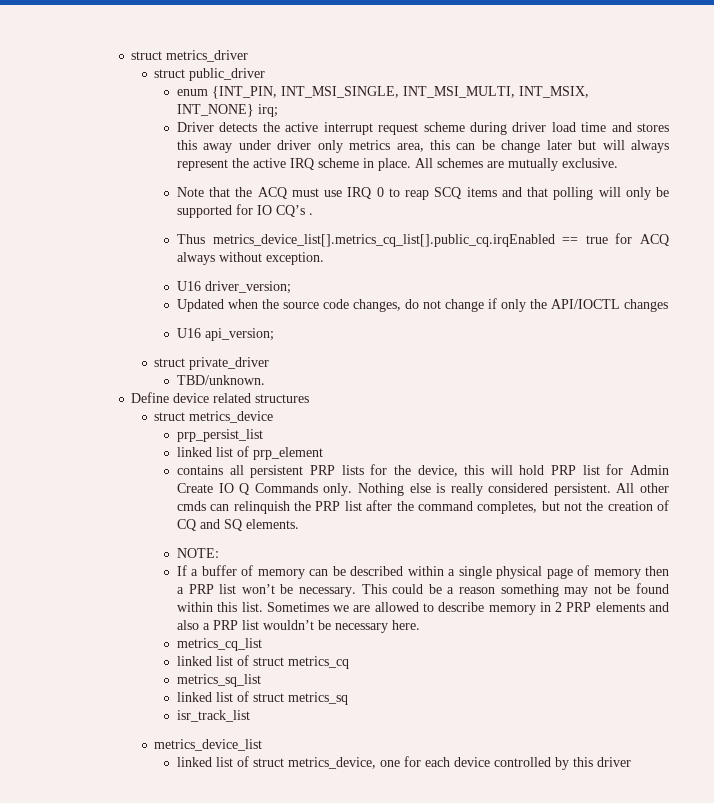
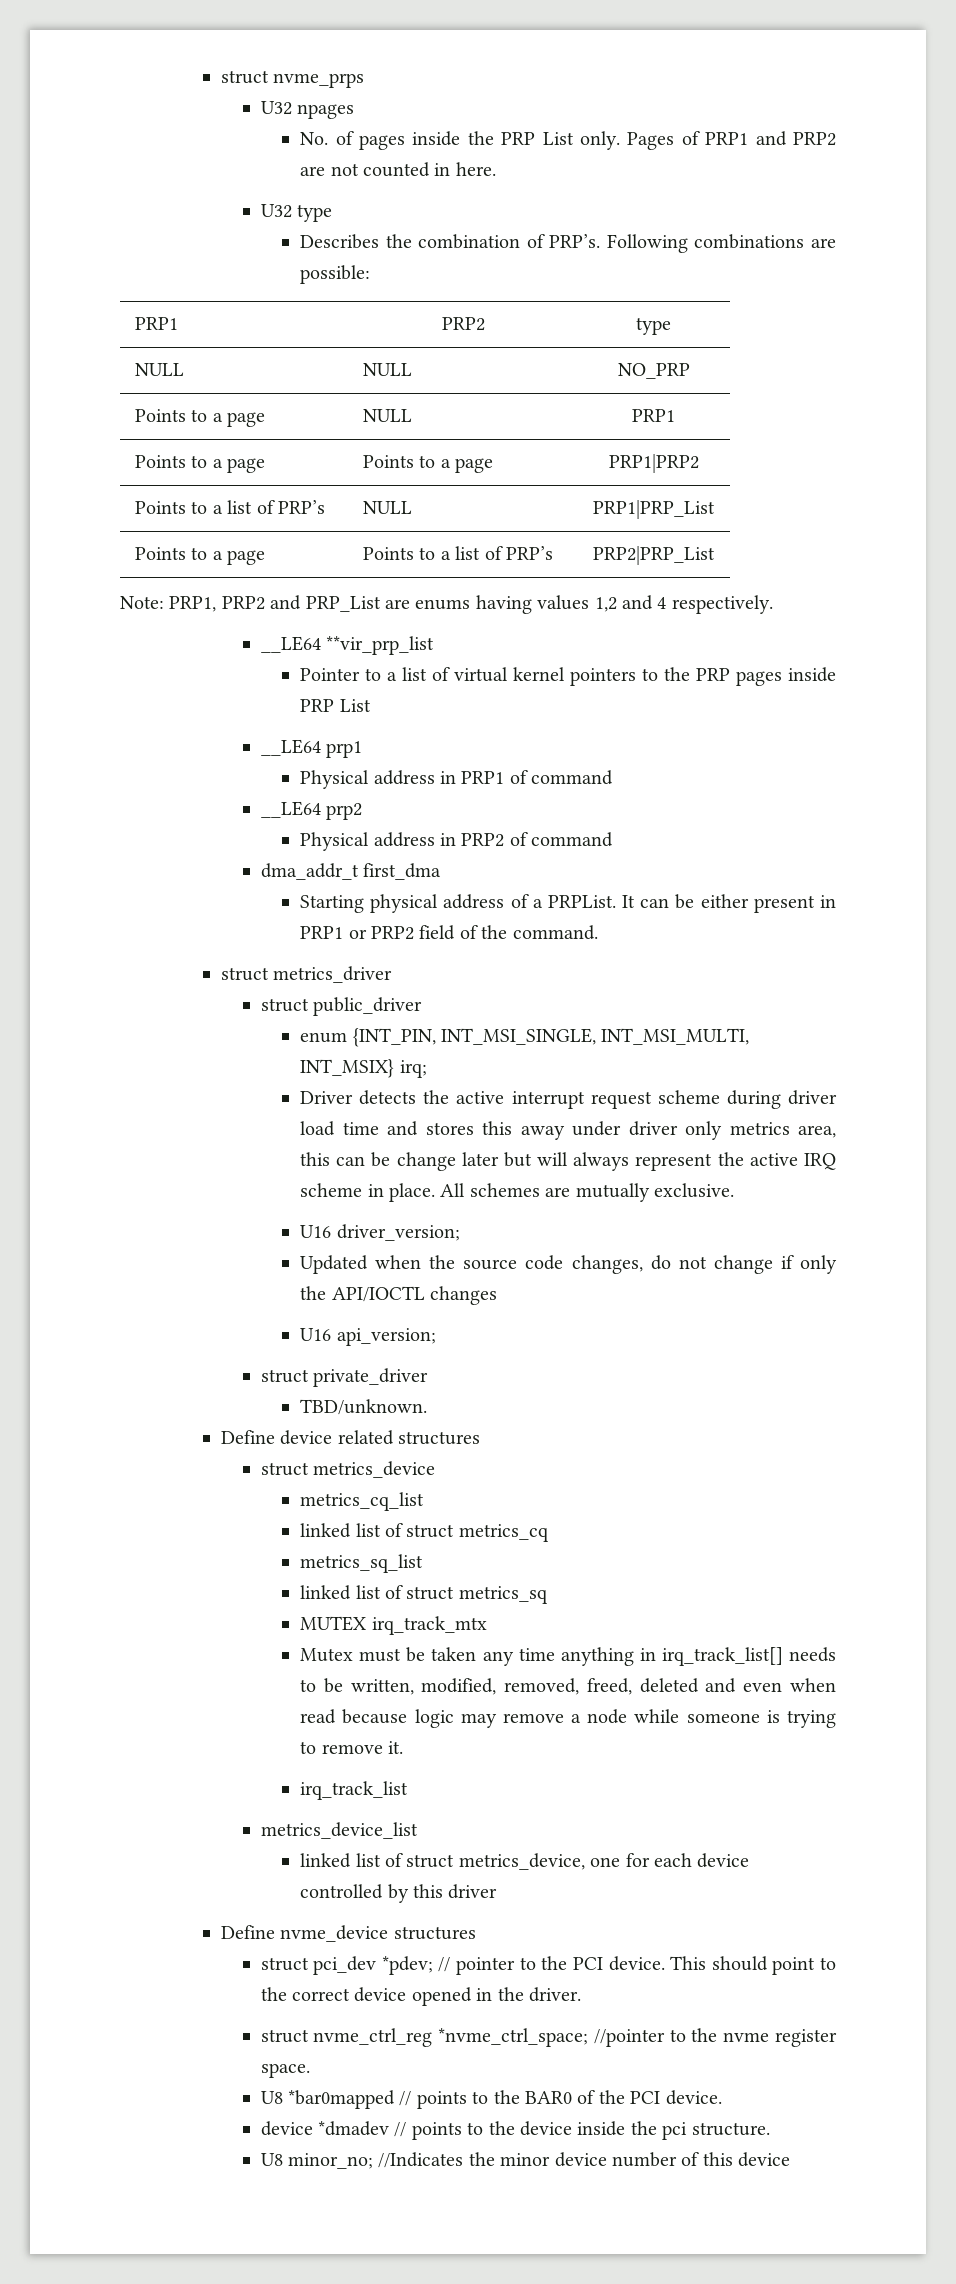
[131,51,163,60] struct -> [221,70,365,88] [260,101,354,119] [300,131,837,150] [300,162,496,177] [260,204,332,222] [300,234,836,253] [300,265,371,284] [134,317,178,330] [441,317,485,331] [636,317,671,335] [134,363,184,376] [362,363,412,376] [617,363,690,379] [134,409,266,427] [362,409,412,422] [632,409,675,422] [134,455,266,473] [362,455,494,473] [608,454,699,473] [134,500,325,514] [362,501,412,514] [593,500,715,519] [134,547,266,565] [362,546,553,560] [593,546,715,565] [120,595,773,614] [260,636,434,655] [300,667,836,686] [300,699,371,712] [260,739,362,758] [300,770,614,789] [260,801,362,820] [300,832,614,851] [260,863,441,880] [300,894,837,913] [300,925,598,940] [221,967,270,981] struct nvme_prps // U32 npages // No. of pages inside the PRP List only. Pages of PRP1 and PRP2 are not counted in here. // U32 type // Describes the combination of PRP’s. Following combinations are possible: // PRP1 | PRP2 | type // NULL | NULL | NO_PRP // Points to a page | NULL | PRP1 // Points to a page | Points to a page | PRP1|PRP2 // Points to a list of PRP’s | NULL | PRP1|PRP_List // Points to a page | Points to a list of PRP’s | PRP2|PRP_List // Note: PRP1, PRP2 and PRP_List are enums having values 1,2 and 4 respectively. // __LE64 **vir_prp_list // Pointer to a list of virtual kernel pointers to the PRP pages inside PRP List // __LE64 prp1 // Physical address in PRP1 of command // __LE64 prp2 // Physical address in PRP2 of command // dma_addr_t first_dma // Starting physical address of a PRPList. It can be either present in PRP1 or PRP2 field of the command. // struct
[519,86,590,98] [177,104,255,117] INT_MSIX, INT_NONE} -> [300,1059,395,1078] INT_MSIX}
[177,187,670,200] [177,204,314,218] [177,233,670,247] [177,252,325,265] // Note that the ACQ must use IRQ 0 to reap SCQ items and that polling will only be supported for IO CQ’s . // Thus metrics_device_list[].metrics_cq_list[].public_cq.irqEnabled == true for ACQ always without exception. -> (734, 1190) none
[177,429,264,442] [177,446,324,460] [177,464,669,478] [177,483,669,496] [177,500,669,514] [177,519,300,531] [177,548,220,558] [177,565,669,579] [177,583,669,597] [177,602,670,615] [177,620,421,633] // prp_persist_list // linked list of prp_element // contains all persistent PRP lists for the device, this will hold PRP list for Admin Create IO Q Commands only. Nothing else is really considered persistent. All other cmds can relinquish the PRP list after the command completes, but not the creation of CQ and SQ elements. // NOTE: // If a buffer of memory can be described within a single physical page of memory then a PRP list won’t be necessary. This could be a reason something may not be found within this list. Sometimes we are allowed to describe memory in 2 PRP elements and also a PRP list wouldn’t be necessary here. -> (435, 1469) none
[177,710,251,722] isr_track_list -> [300,1616,487,1635] [300,1647,837,1666] [300,1678,836,1695] [300,1709,837,1728] [300,1741,403,1754] [300,1781,409,1800] MUTEX irq_track_mtx // Mutex must be taken any time anything in irq_track_list[] needs to be written, modified, removed, freed, deleted and even when read because logic may remove a node while someone is trying to remove it. // irq_track_list
(632, 762) none -> [221,1925,476,1942] [260,1956,836,1975] [260,1987,581,2006] [260,2028,837,2047] [260,2063,310,2078] [260,2090,722,2109] [260,2121,770,2140] [260,2152,791,2169] // Define nvme_device structures // struct pci_dev *pdev; // pointer to the PCI device. This should point to the correct device opened in the driver. // struct nvme_ctrl_reg *nvme_ctrl_space; //pointer to the nvme register space. // U8 *bar0mapped // points to the BAR0 of the PCI device. // device *dmadev // points to the device inside the pci structure. // U8 minor_no; //Indicates the minor device number of this device

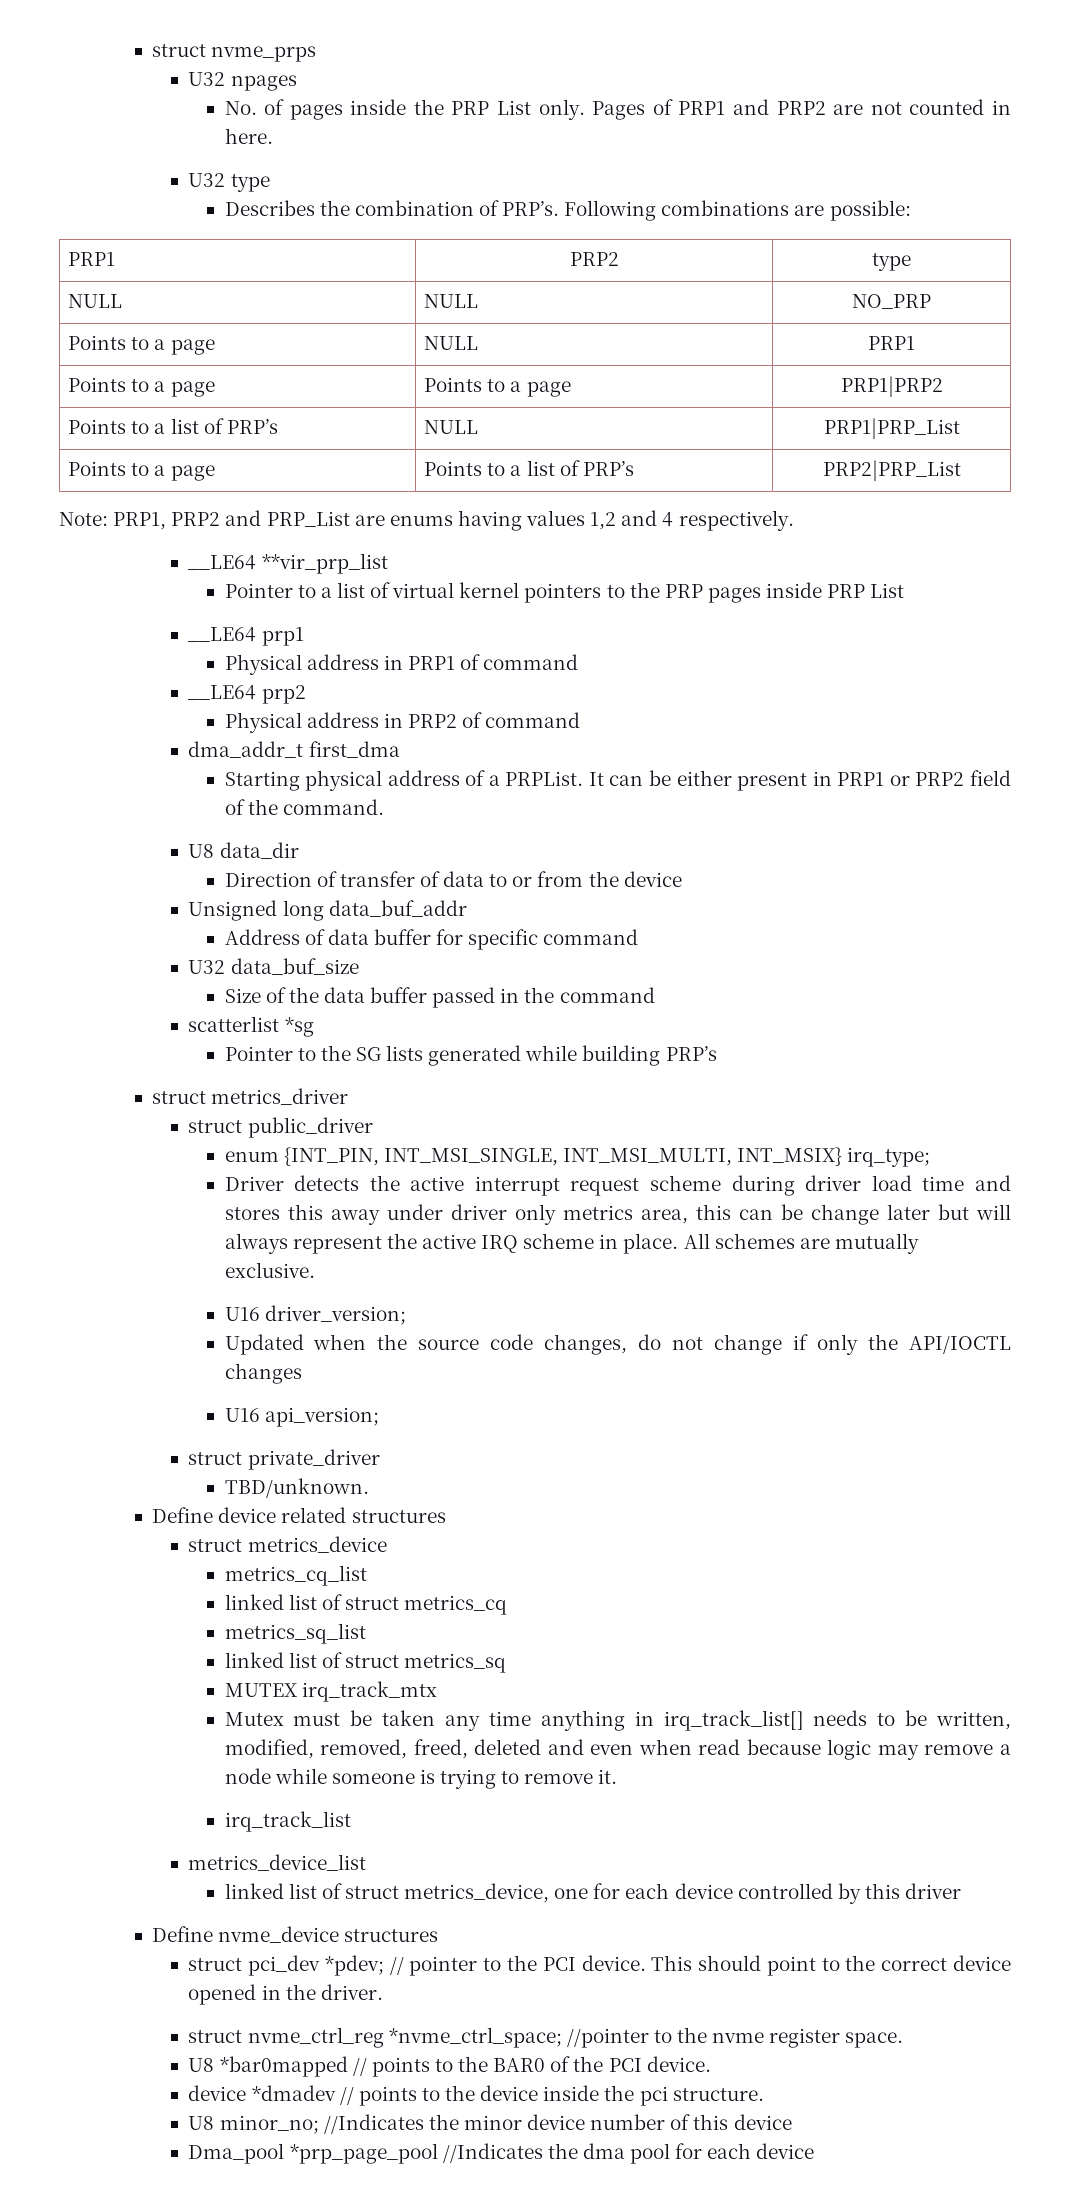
(598, 932) none -> [188,842,299,859] [224,871,682,887] [188,900,467,921] [224,929,639,950] [188,958,359,975] [224,987,655,1008] [188,1016,314,1037] [224,1045,717,1066] // U8 data_dir // Direction of transfer of data to or from the device // Unsigned long data_buf_addr // Address of data buffer for specific command // U32 data_buf_size // Size of the data buffer passed in the command // scatterlist *sg // Pointer to the SG lists generated while building PRP’s
[399,1060,427,1078] irq; -> [847,1147,931,1167] irq_type;
(791, 2159) none -> [188,2143,815,2164] // Dma_pool *prp_page_pool //Indicates the dma pool for each device

